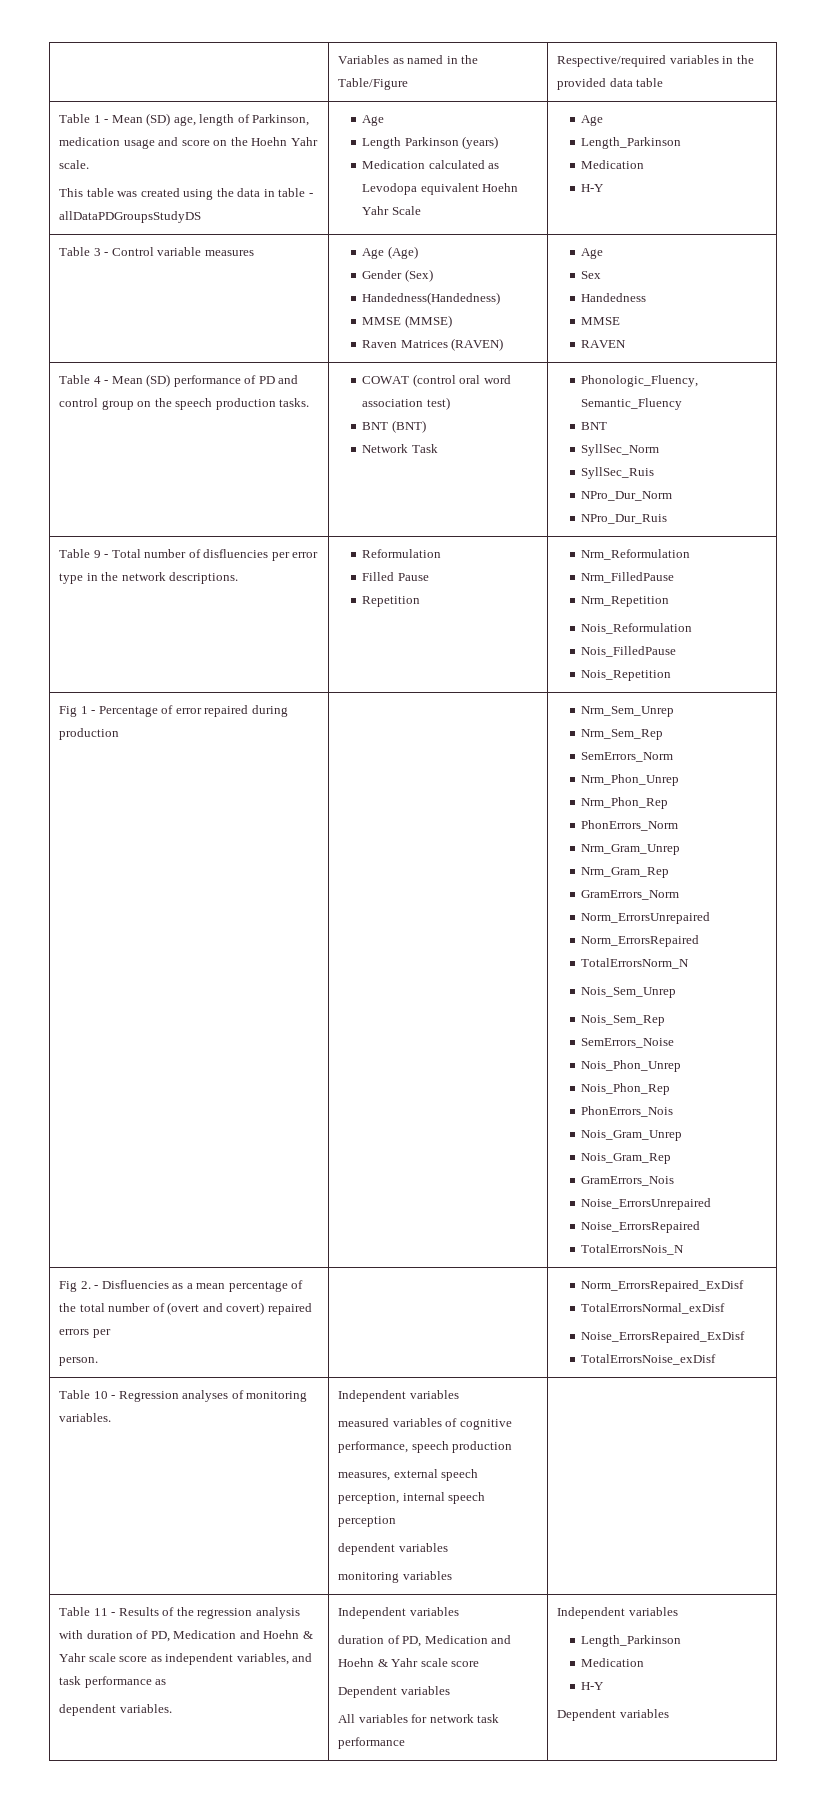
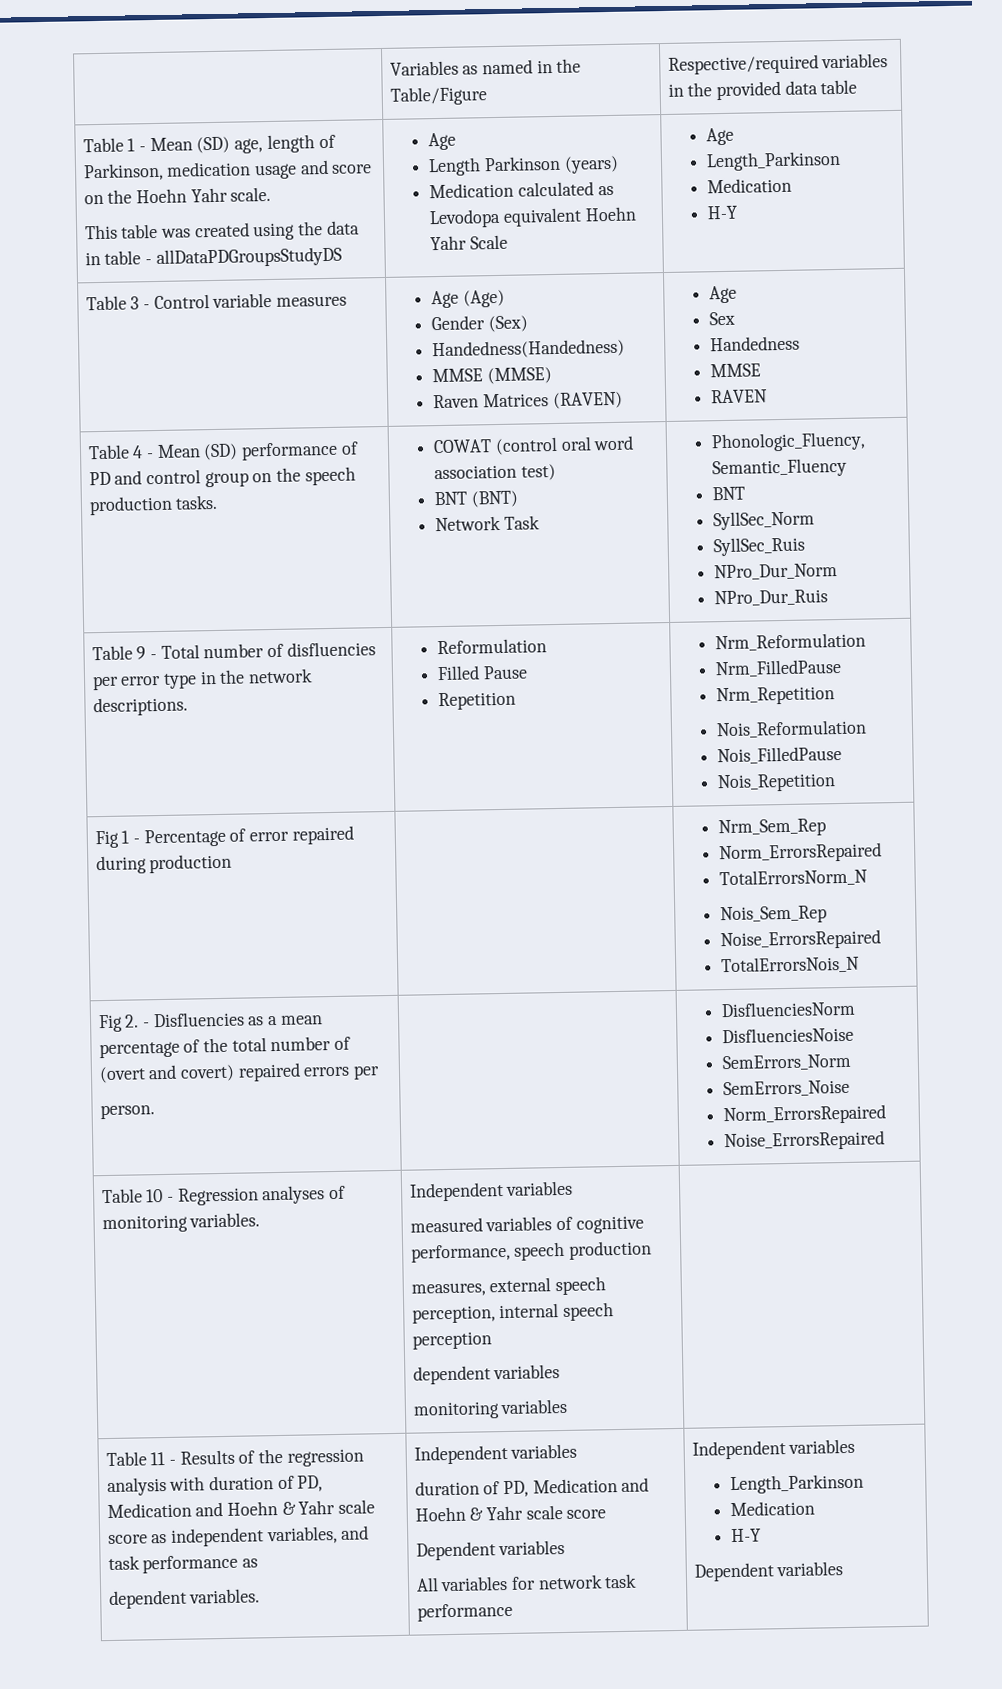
[581,706,675,717] Nrm_Sem_Unrep // -> (233, 863) none
[581,752,674,762] [581,774,680,786] [581,797,669,809] [581,820,679,831] [581,844,681,855] [581,867,670,878] [581,890,680,900] [581,912,711,924] // SemErrors_Norm // Nrm_Phon_Unrep // Nrm_Phon_Rep // PhonErrors_Norm // Nrm_Gram_Unrep // Nrm_Gram_Rep // GramErrors_Norm // Norm_ErrorsUnrepaired -> (827, 828) none
[581,987,677,998] // Nois_Sem_Unrep -> (869, 878) none
[581,1038,675,1048] [581,1060,682,1072] [581,1083,671,1095] [581,1106,674,1117] [581,1130,683,1141] [581,1153,672,1164] [581,1176,675,1186] [581,1198,712,1210] // SemErrors_Noise // Nois_Phon_Unrep // Nois_Phon_Rep // PhonErrors_Nois // Nois_Gram_Unrep // Nois_Gram_Rep // GramErrors_Nois // Noise_ErrorsUnrepaired -> (828, 915) none
[581,1280,745,1292] [581,1303,726,1314] [581,1331,746,1343] [581,1354,717,1365] Norm_ErrorsRepaired_ExDisf // TotalErrorsNormal_exDisf // Noise_ErrorsRepaired_ExDisf // TotalErrorsNoise_exDisf -> [721,1000,857,1018] [722,1026,855,1044] [722,1053,853,1072] [723,1079,851,1098] [723,1104,887,1126] [724,1130,886,1152] DisfluenciesNorm // DisfluenciesNoise // SemErrors_Norm // SemErrors_Noise // Norm_ErrorsRepaired // Noise_ErrorsRepaired

